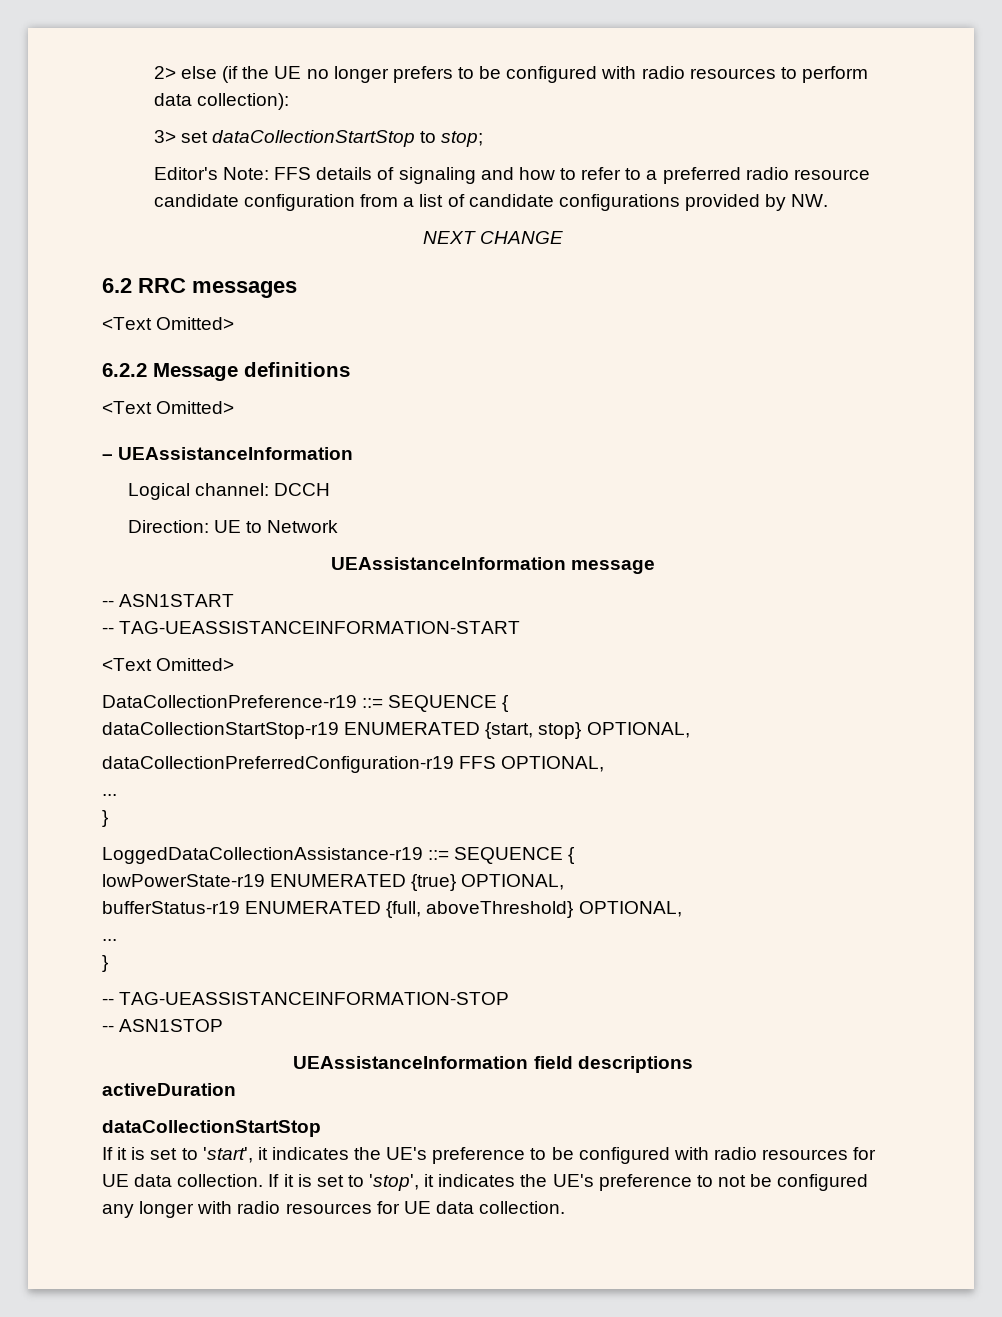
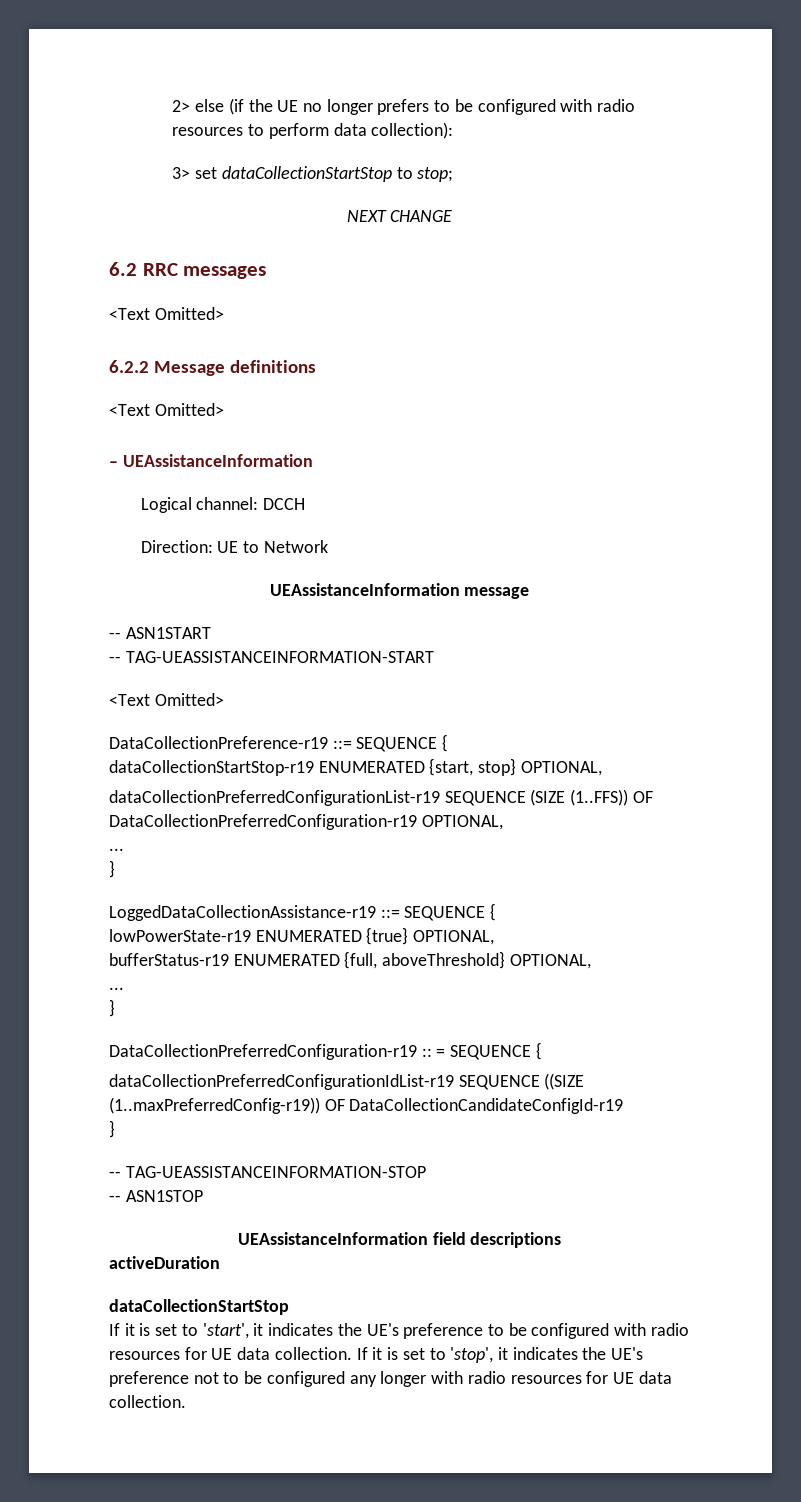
[153,167,870,184] [153,194,829,211] // Editor's Note: FFS details of signaling and how to refer to a preferred radio resource candidate configuration from a list of candidate configurations provided by NW. -> (454, 174) none
[102,756,497,773] dataCollectionPreferredConfiguration-r19 FFS -> [109,789,653,806] [109,814,417,830] dataCollectionPreferredConfigurationList-r19 SEQUENCE (SIZE (1..FFS)) OF DataCollectionPreferredConfiguration-r19
(108, 963) none -> [109,1042,542,1060] [109,1073,585,1090] [109,1097,624,1114] [109,1120,115,1138] // DataCollectionPreferredConfiguration-r19 :: = SEQUENCE { // dataCollectionPreferredConfigurationIdList-r19 SEQUENCE ((SIZE (1..maxPreferredConfig-r19)) OF DataCollectionCandidateConfigId-r19 // }
[696,1175,746,1187] to not -> [193,1372,240,1384] not to

